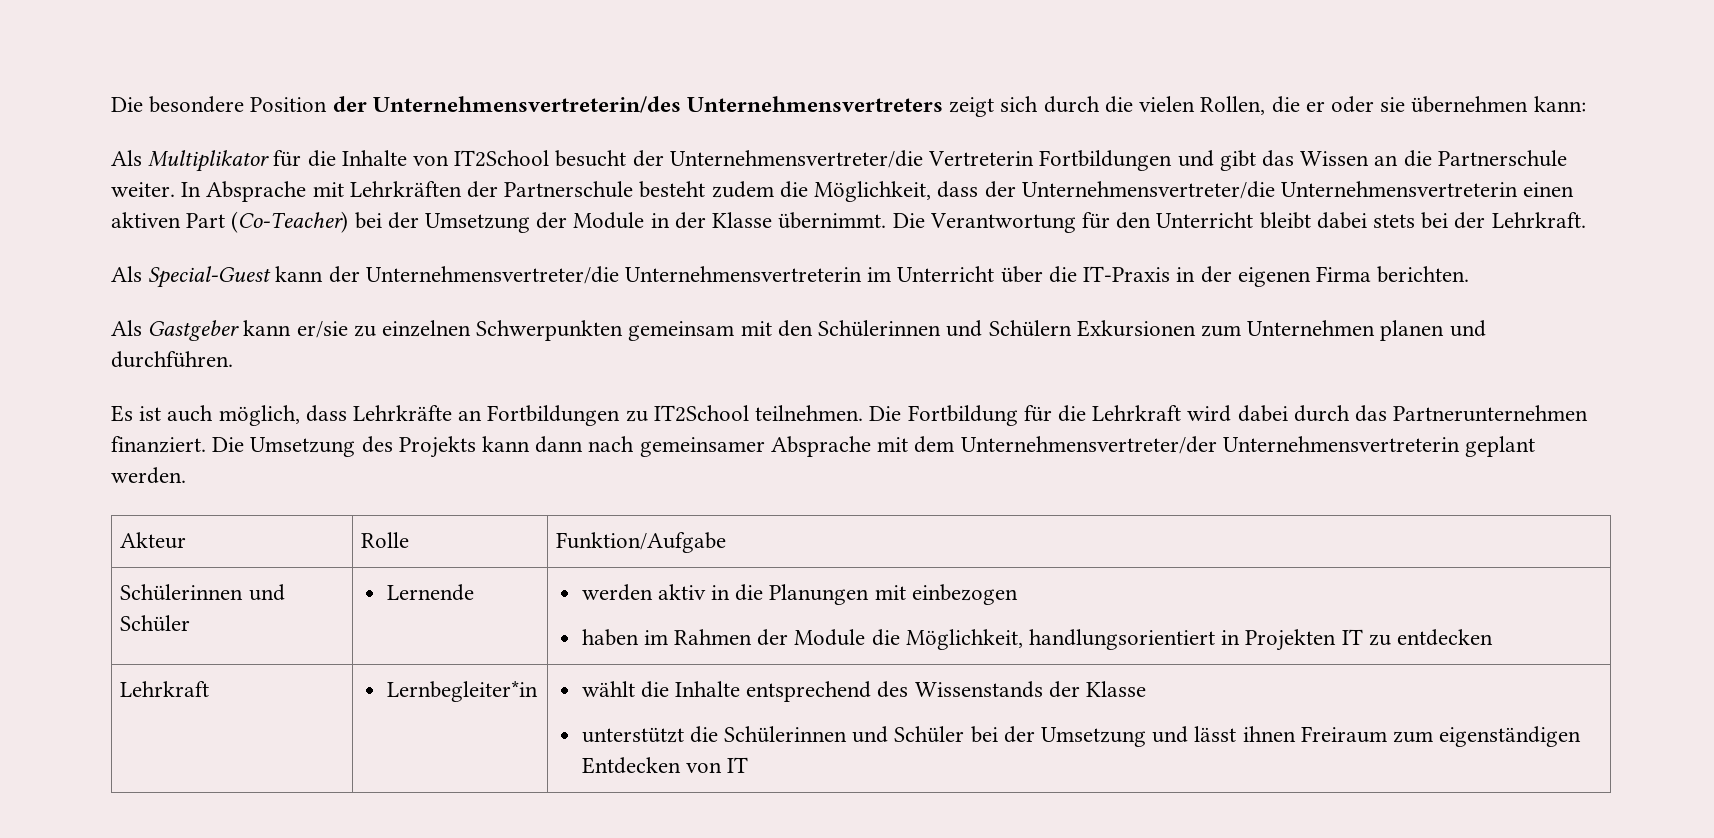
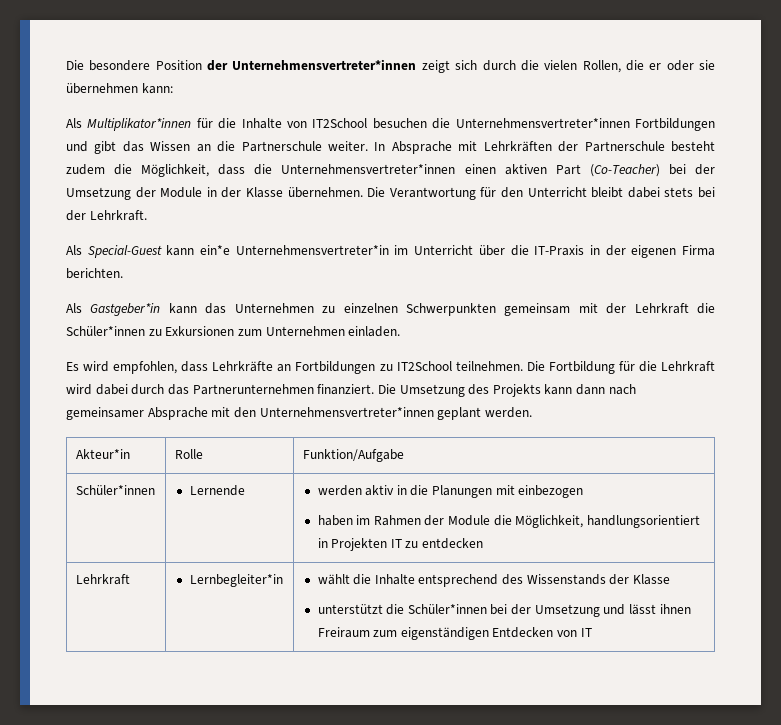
[372,96,944,113] Unternehmensvertreterin/des Unternehmensvertreters -> [232,59,417,70] Unternehmensvertreter*innen
[148,150,270,172] Multiplikator -> [87,118,192,131] Multiplikator*innen
[555,150,1035,168] besucht der Unternehmensvertreter/die Vertreterin -> [372,118,630,129] besuchen die Unternehmensvertreter*innen
[984,181,1518,199] der Unternehmensvertreter/die Unternehmensvertreterin -> [254,164,456,175] die Unternehmensvertreter*innen
[778,212,887,229] übernimmt. -> [287,187,363,198] übernehmen.
[328,266,863,284] der Unternehmensvertreter/die Unternehmensvertreterin -> [200,245,389,255] ein*e Unternehmensvertreter*in
[148,320,348,341] Gastgeber kann er/sie -> [90,303,314,316] Gastgeber*in kann das Unternehmen
[777,320,1486,341] [111,351,233,368] [111,405,300,426] den Schülerinnen und Schülern Exkursionen zum Unternehmen planen und durchführen. // Es ist auch möglich, -> [606,303,715,314] [66,326,401,337] [66,361,178,374] der Lehrkraft die Schüler*innen zu Exkursionen zum Unternehmen einladen. // Es wird empfohlen,
[914,436,1460,454] dem Unternehmensvertreter/der Unternehmensvertreterin -> [233,407,434,418] den Unternehmensvertreter*innen
[120,532,187,549] Akteur -> [75,449,130,459] Akteur*in
[120,584,285,601] [120,615,191,632] Schülerinnen und Schüler -> [75,485,155,495] Schüler*innen
[724,726,965,743] Schülerinnen und Schüler -> [407,604,487,614] Schüler*innen

